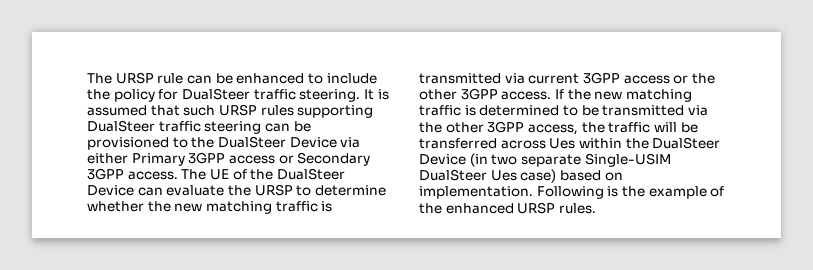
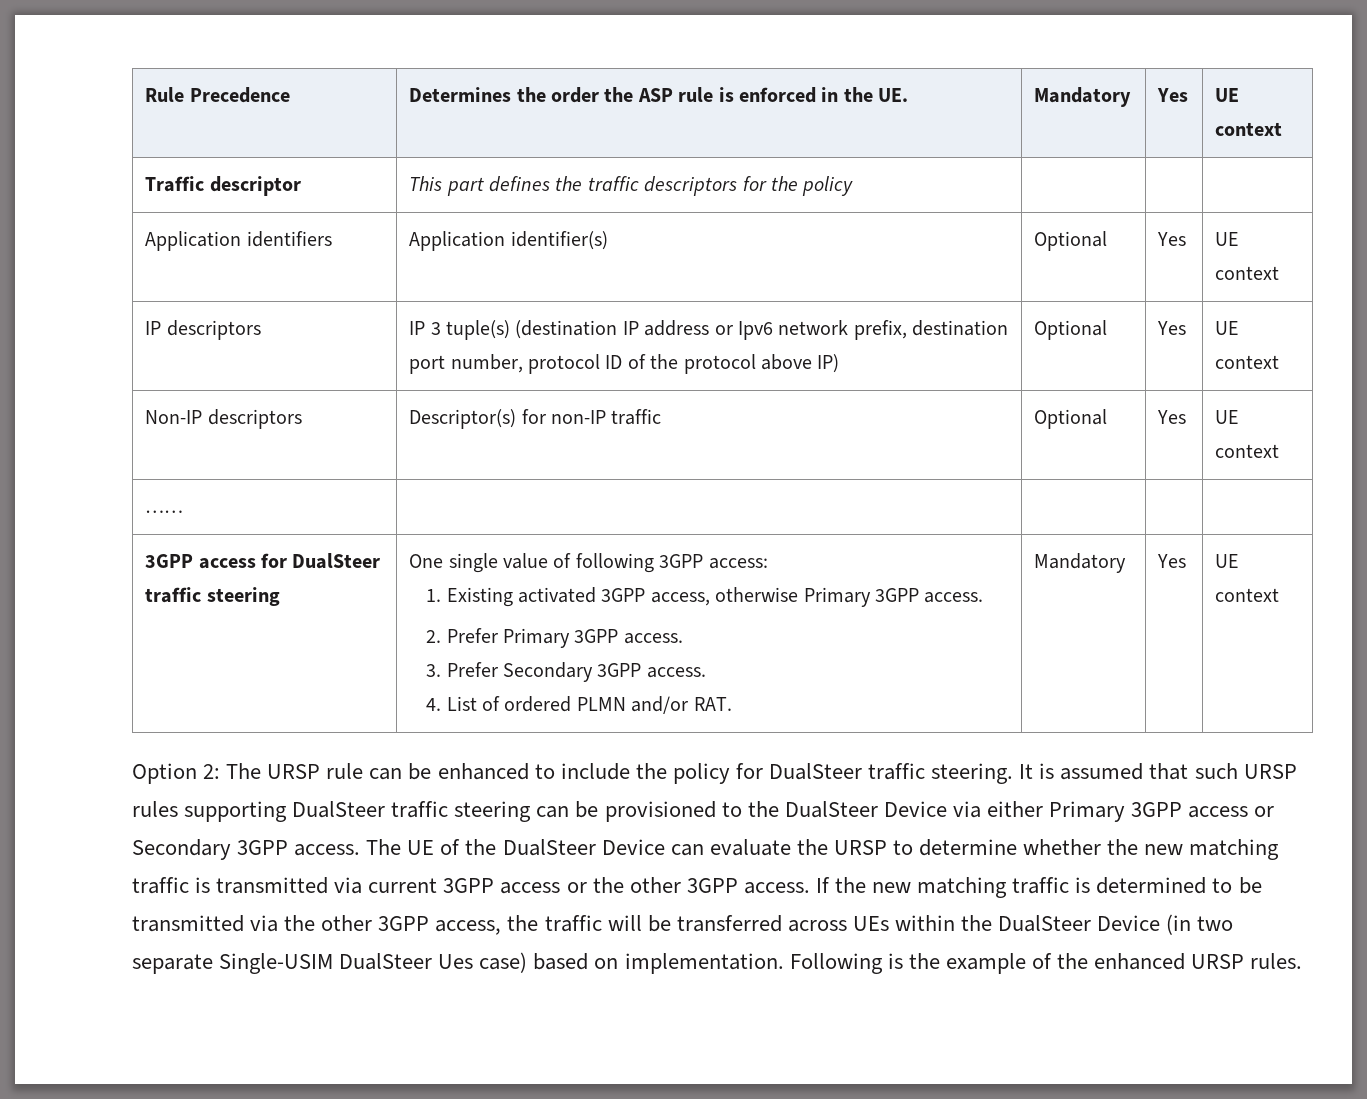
(87, 78) none -> [145,87,290,103] [409,87,909,103] [1034,87,1132,107] [1157,88,1189,102] [1215,88,1240,102] [1215,122,1283,136] [145,176,301,196] [409,176,854,196] [145,231,332,251] [409,231,608,251] [1034,231,1108,251] [1157,232,1187,246] [1215,232,1240,246] [1215,266,1280,280] [145,320,261,340] [409,320,1009,340] [409,354,840,374] [1034,320,1108,340] [1157,321,1187,335] [1215,321,1240,335] [1215,355,1280,369] [145,409,302,429] [409,409,662,429] [1034,409,1108,429] [1157,410,1187,424] [1215,410,1240,424] [1215,444,1280,458] [145,510,184,513] [145,553,381,569] [145,587,280,606] [409,553,768,573] [426,587,984,607] [426,628,683,648] [426,662,706,682] [426,696,732,714] [1034,553,1127,573] [1157,554,1187,568] [1215,554,1240,568] [1215,588,1280,602] [132,763,221,784] Rule Precedence | Determines the order the ASP rule is enforced in the UE. | Mandatory | Yes | UE context // Traffic descriptor | This part defines the traffic descriptors for the policy | | | // Application identifiers | Application identifier(s) | Optional | Yes | UE context // IP descriptors | IP 3 tuple(s) (destination IP address or Ipv6 network prefix, destination port number, protocol ID of the protocol above IP) | Optional | Yes | UE context // Non-IP descriptors | Descriptor(s) for non-IP traffic | Optional | Yes | UE context // …… | | | | // 3GPP access for DualSteer traffic steering | One single value of following 3GPP access: // 1. Existing activated 3GPP access, otherwise Primary 3GPP access. // 2. Prefer Primary 3GPP access. // 3. Prefer Secondary 3GPP access. // 4. List of ordered PLMN and/or RAT. | Mandatory | Yes | UE context // Option 2:
[549,138,576,149] Ues -> [852,916,889,931] UEs

